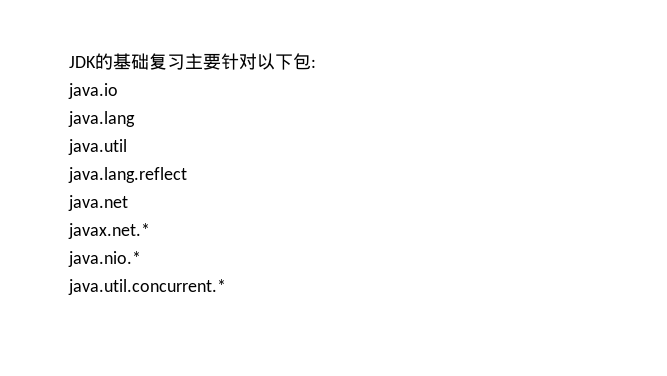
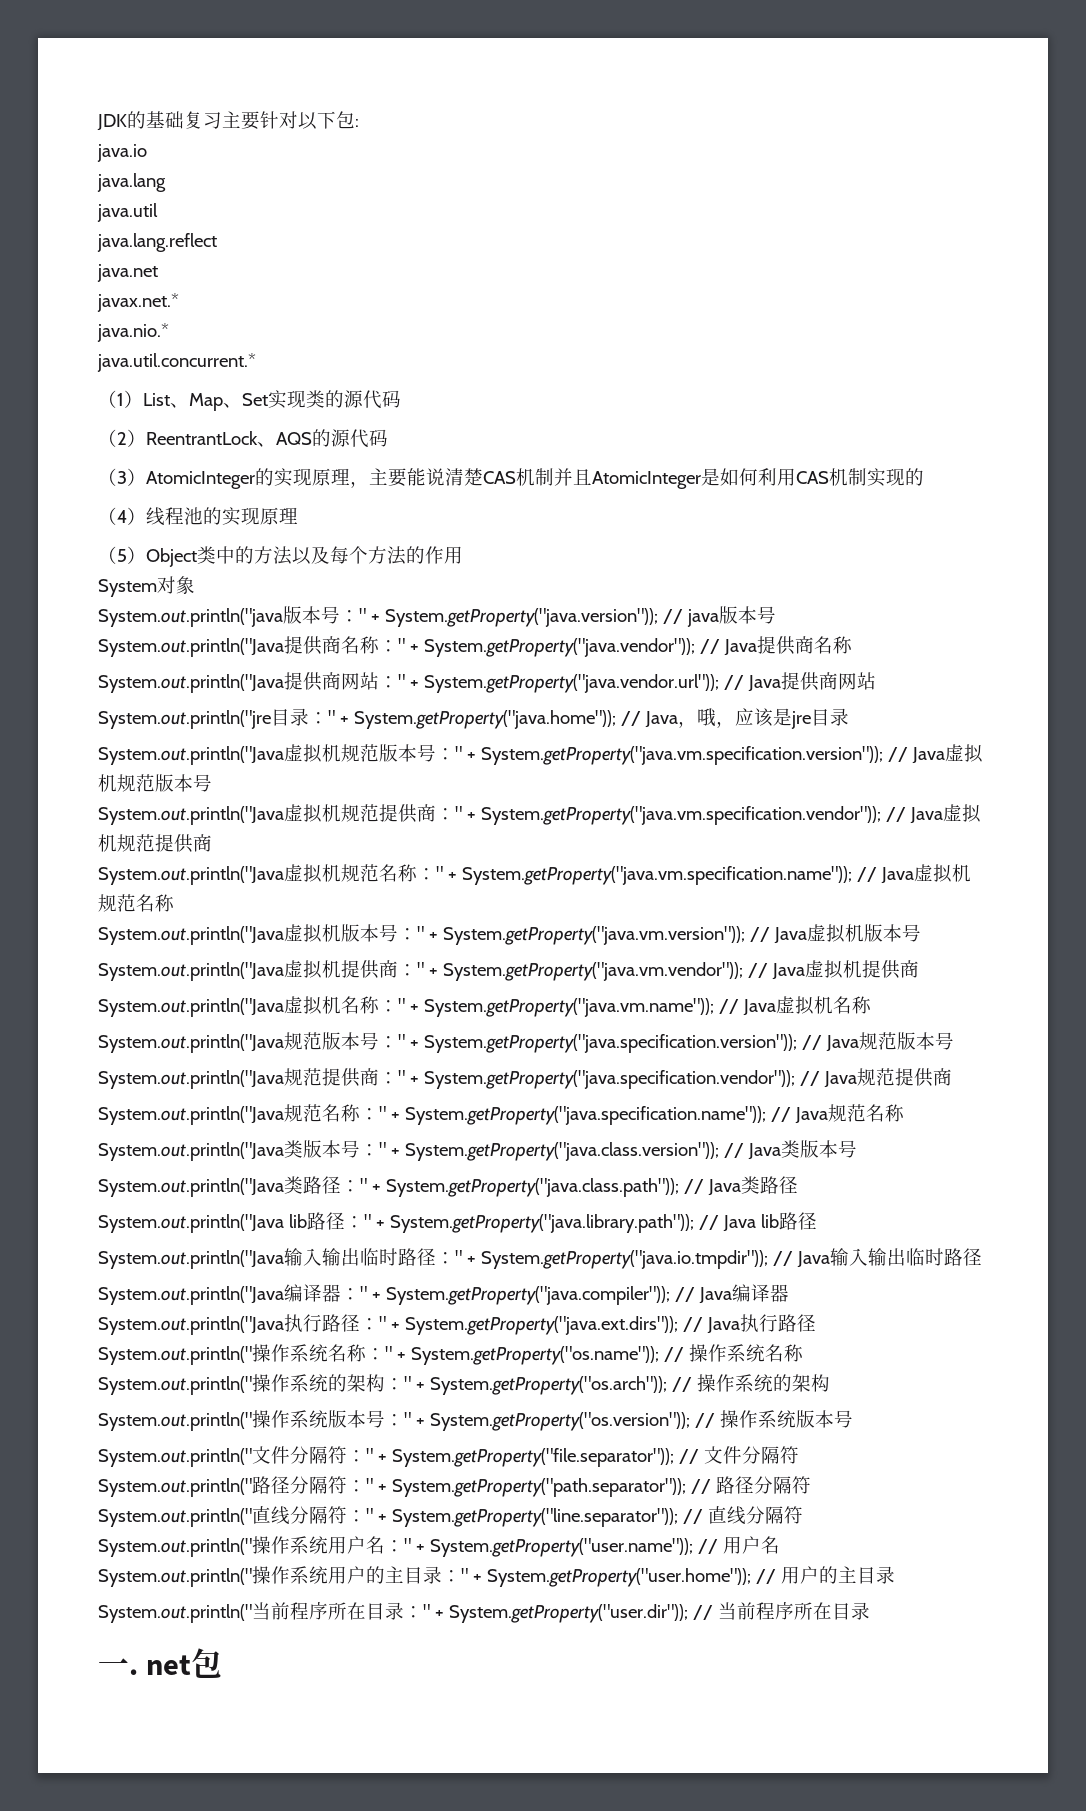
(226, 287) none -> [98,390,401,411] [98,429,388,448] [98,468,924,489] [98,507,298,526] [98,546,463,567] [98,576,195,597] [98,606,776,627] [98,636,852,657] [98,672,876,693] [98,708,849,729] [98,744,983,765] [98,774,212,792] [98,804,981,825] [98,834,212,853] [98,864,971,885] [98,894,174,912] [98,924,921,945] [98,960,919,981] [98,996,871,1017] [98,1032,954,1053] [98,1068,952,1089] [98,1104,904,1125] [98,1140,857,1161] [98,1176,798,1197] [98,1212,817,1233] [98,1248,982,1269] [98,1284,789,1305] [98,1314,816,1335] [98,1344,803,1365] [98,1374,830,1395] [98,1410,853,1431] [98,1446,799,1467] [98,1476,811,1497] [98,1506,803,1527] [98,1536,780,1557] [98,1566,895,1587] [98,1602,870,1623] [98,1648,223,1678] // （1）List、Map、Set实现类的源代码 // （2）ReentrantLock、AQS的源代码 // （3）AtomicInteger的实现原理，主要能说清楚CAS机制并且AtomicInteger是如何利用CAS机制实现的 // （4）线程池的实现原理 // （5）Object类中的方法以及每个方法的作用 // System对象 // System.out.println("java版本号：" + System.getProperty("java.version")); // java版本号 // System.out.println("Java提供商名称：" + System.getProperty("java.vendor")); // Java提供商名称 // System.out.println("Java提供商网站：" + System.getProperty("java.vendor.url")); // Java提供商网站 // System.out.println("jre目录：" + System.getProperty("java.home")); // Java，哦，应该是jre目录 // System.out.println("Java虚拟机规范版本号：" + System.getProperty("java.vm.specification.version")); // Java虚拟机规范版本号 // System.out.println("Java虚拟机规范提供商：" + System.getProperty("java.vm.specification.vendor")); // Java虚拟机规范提供商 // System.out.println("Java虚拟机规范名称：" + System.getProperty("java.vm.specification.name")); // Java虚拟机规范名称 // System.out.println("Java虚拟机版本号：" + System.getProperty("java.vm.version")); // Java虚拟机版本号 // System.out.println("Java虚拟机提供商：" + System.getProperty("java.vm.vendor")); // Java虚拟机提供商 // System.out.println("Java虚拟机名称：" + System.getProperty("java.vm.name")); // Java虚拟机名称 // System.out.println("Java规范版本号：" + System.getProperty("java.specification.version")); // Java规范版本号 // System.out.println("Java规范提供商：" + System.getProperty("java.specification.vendor")); // Java规范提供商 // System.out.println("Java规范名称：" + System.getProperty("java.specification.name")); // Java规范名称 // System.out.println("Java类版本号：" + System.getProperty("java.class.version")); // Java类版本号 // System.out.println("Java类路径：" + System.getProperty("java.class.path")); // Java类路径 // System.out.println("Java lib路径：" + System.getProperty("java.library.path")); // Java lib路径 // System.out.println("Java输入输出临时路径：" + System.getProperty("java.io.tmpdir")); // Java输入输出临时路径 // System.out.println("Java编译器：" + System.getProperty("java.compiler")); // Java编译器 // System.out.println("Java执行路径：" + System.getProperty("java.ext.dirs")); // Java执行路径 // System.out.println("操作系统名称：" + System.getProperty("os.name")); // 操作系统名称 // System.out.println("操作系统的架构：" + System.getProperty("os.arch")); // 操作系统的架构 // System.out.println("操作系统版本号：" + System.getProperty("os.version")); // 操作系统版本号 // System.out.println("文件分隔符：" + System.getProperty("file.separator")); // 文件分隔符 // System.out.println("路径分隔符：" + System.getProperty("path.separator")); // 路径分隔符 // System.out.println("直线分隔符：" + System.getProperty("line.separator")); // 直线分隔符 // System.out.println("操作系统用户名：" + System.getProperty("user.name")); // 用户名 // System.out.println("操作系统用户的主目录：" + System.getProperty("user.home")); // 用户的主目录 // System.out.println("当前程序所在目录：" + System.getProperty("user.dir")); // 当前程序所在目录 // 一. net包

